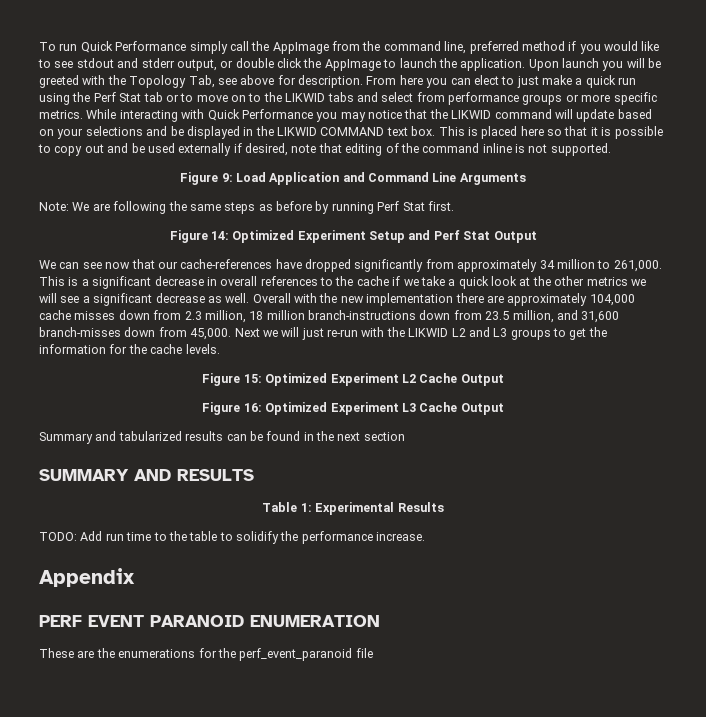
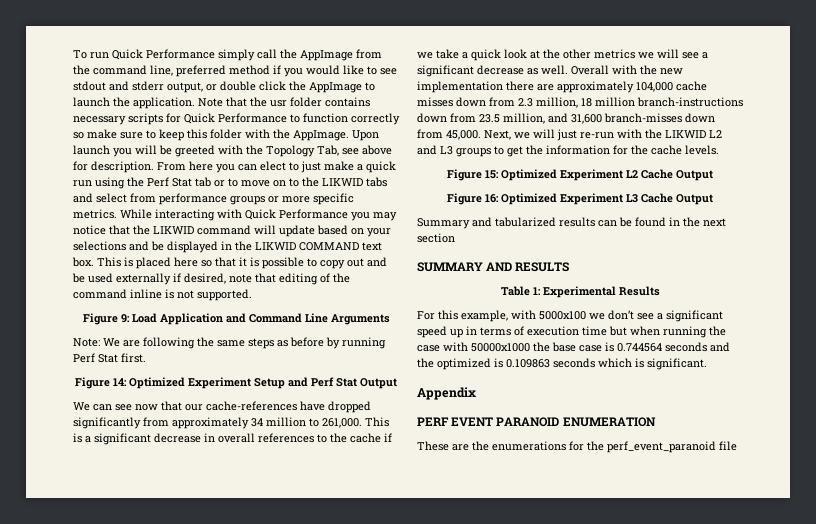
(526, 64) none -> [198,97,370,107] [73,113,400,125] [73,129,349,141] Note that the usr folder contains necessary scripts for Quick Performance to function correctly so make sure to keep this folder with the AppImage.
[234,328,260,337] Next -> [484,130,511,140] Next,
[39,531,426,544] TODO: Add run time to the table to solidify the performance increase. -> [417,310,723,322] [417,326,726,338] [417,342,730,352] [417,358,707,370] For this example, with 5000x100 we don’t see a significant speed up in terms of execution time but when running the case with 50000x1000 the base case is 0.744564 seconds and the optimized is 0.109863 seconds which is significant.

